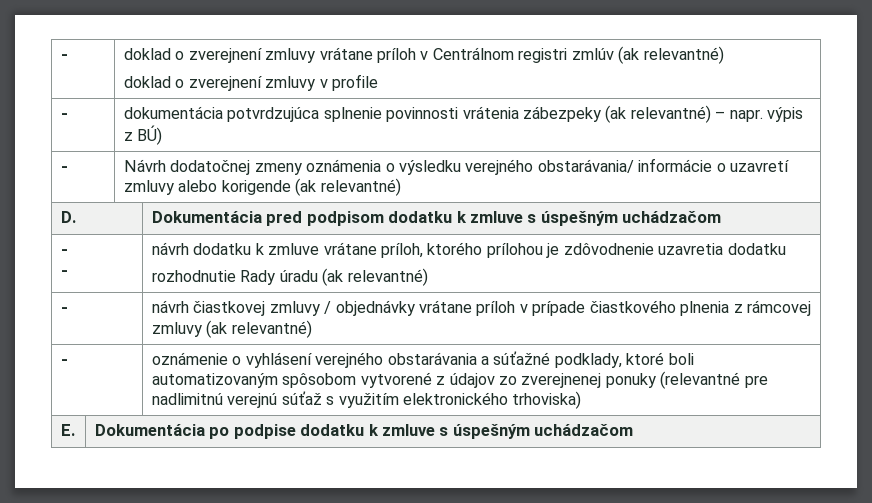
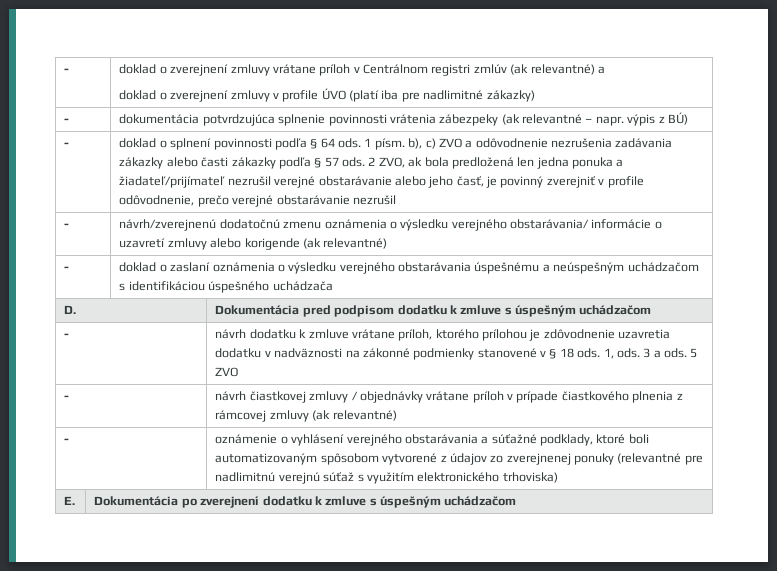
(724, 55) none -> [597,66,605,74] a
(379, 82) none -> [321,88,535,102] ÚVO (platí iba pre nadlimitné zákazky)
[630,105,711,123] relevantné) -> [522,114,583,124] relevantné
[123,159,302,175] Návrh dodatočnej zmeny -> [119,138,673,150] [119,157,624,169] [119,176,644,188] [119,195,396,207] [64,223,70,228] [119,219,322,231] doklad o splnení povinnosti podľa § 64 ods. 1 písm. b), c) ZVO a odôvodnenie nezrušenia zadávania zákazky alebo časti zákazky podľa § 57 ods. 2 ZVO, ak bola predložená len jedna ponuka a žiadateľ/prijímateľ nezrušil verejné obstarávanie alebo jeho časť, je povinný zverejniť v profile odôvodnenie, prečo verejné obstarávanie nezrušil // - | návrh/zverejnenú dodatočnú zmenu
(401, 187) none -> [64,266,70,271] [119,262,699,274] [119,281,333,293] // - | doklad o zaslaní oznámenia o výsledku verejného obstarávania úspešnému a neúspešným uchádzačom s identifikáciou úspešného uchádzača
[60,270,68,276] // - -> (70, 335) none
[151,268,428,286] // rozhodnutie Rady úradu (ak relevantné) -> [264,348,698,360] [215,367,239,377] v nadväznosti na zákonné podmienky stanovené v § 18 ods. 1, ods. 3 a ods. 5 ZVO
[233,424,296,439] podpise -> [200,496,260,508] zverejnení

